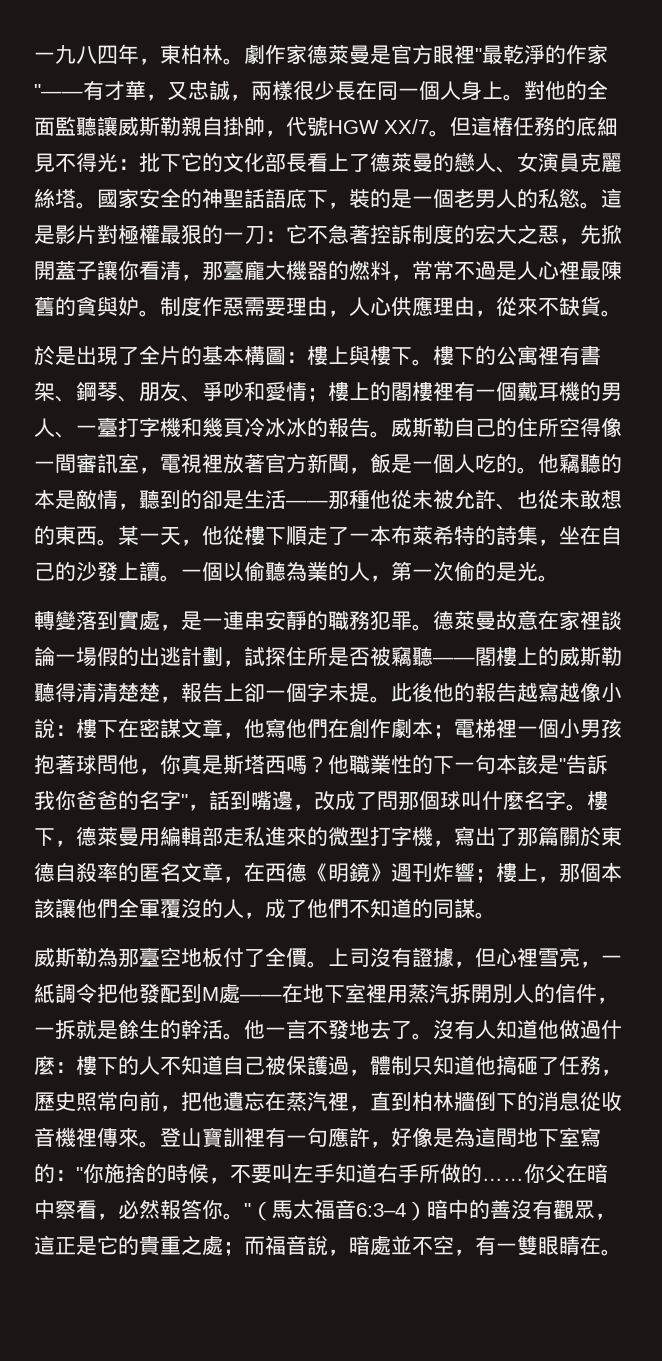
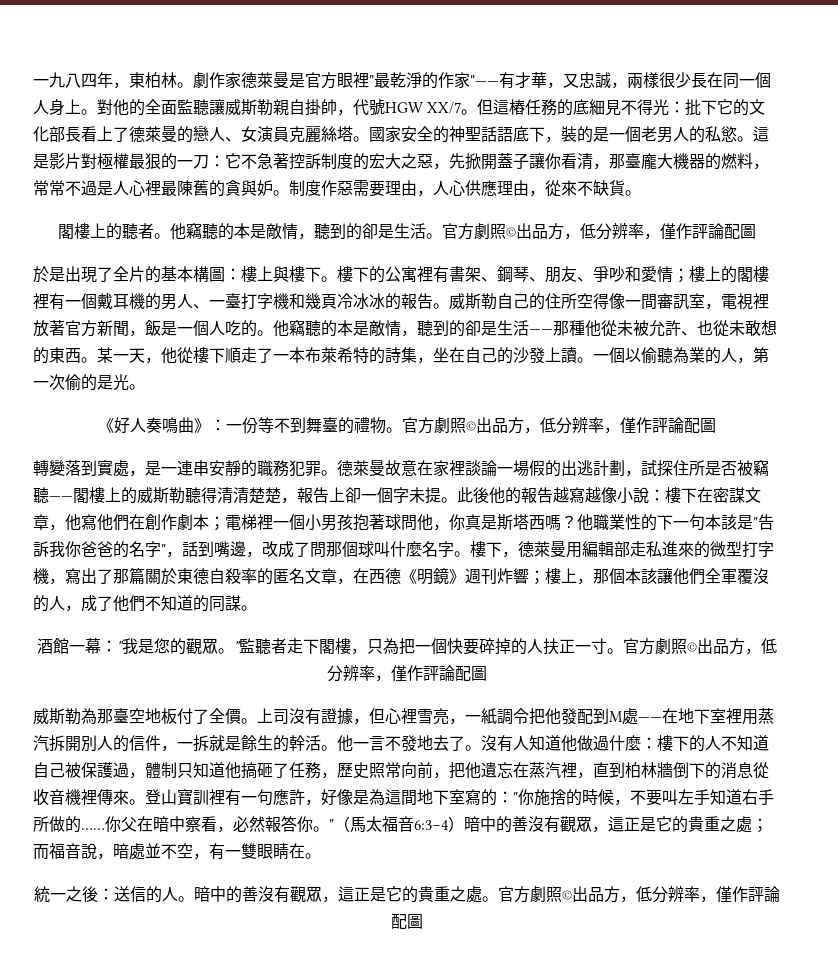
(622, 313) none -> [58,223,756,240] // 閣樓上的聽者。他竊聽的本是敵情，聽到的卻是生活。官方劇照©出品方，低分辨率，僅作評論配圖
(559, 578) none -> [98,417,716,434] // 《好人奏鳴曲》：一份等不到舞臺的禮物。官方劇照©出品方，低分辨率，僅作評論配圖
(496, 915) none -> [37,638,777,655] [327,665,487,682] // 酒館一幕："我是您的觀眾。"監聽者走下閣樓，只為把一個快要碎掉的人扶正一寸。官方劇照©出品方，低分辨率，僅作評論配圖
(622, 1252) none -> [34,886,780,903] [391,913,423,929] // 統一之後：送信的人。暗中的善沒有觀眾，這正是它的貴重之處。官方劇照©出品方，低分辨率，僅作評論配圖

